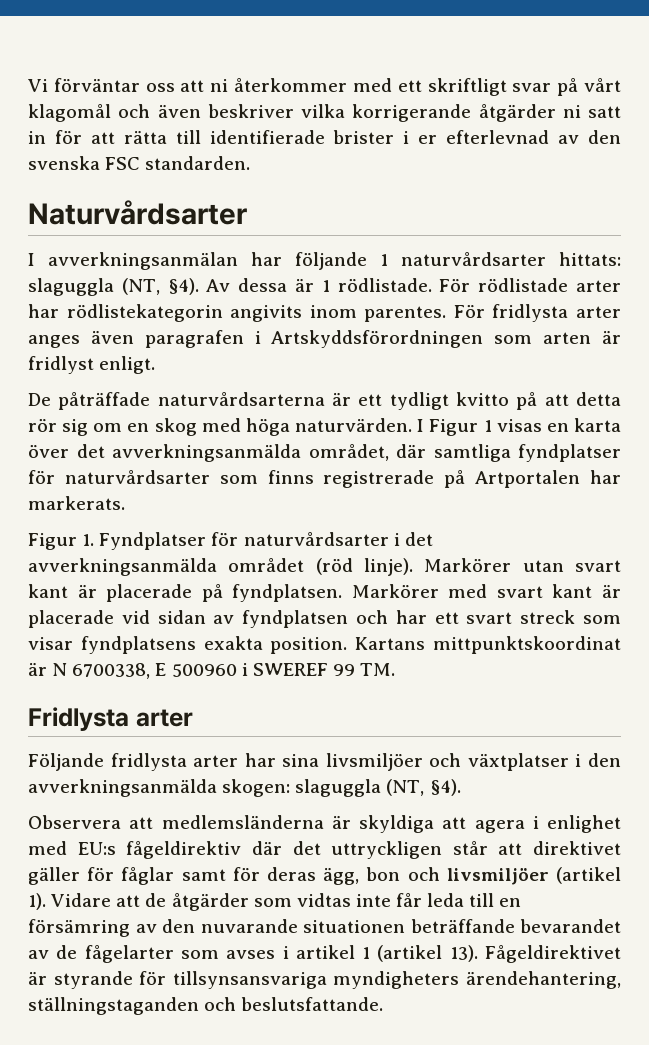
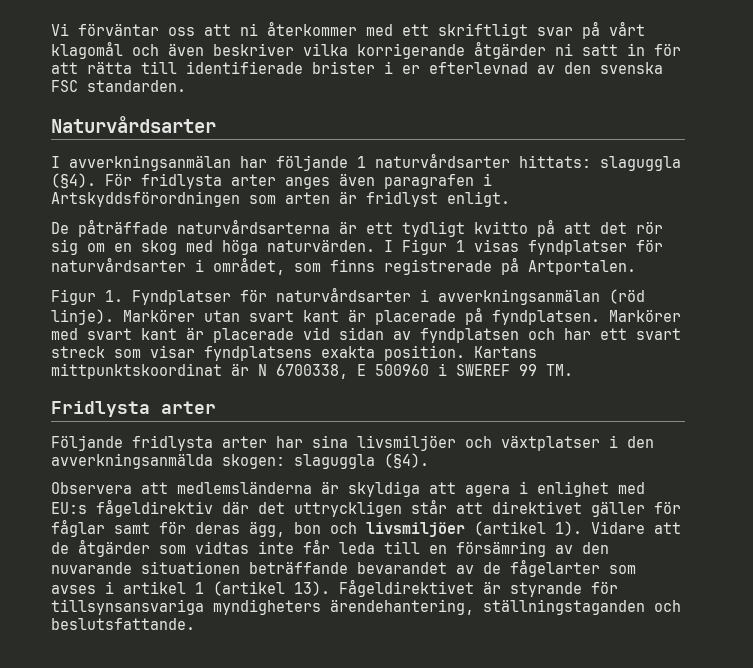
[121,278,621,295] [28,304,447,322] (NT, §4). Av dessa är 1 rödlistade. För rödlistade arter har rödlistekategorin angivits inom parentes. -> [51,173,96,189] (§4).
[576,392,621,406] detta -> [600,222,627,234] det
[546,418,621,432] [28,444,511,462] en karta över det avverkningsanmälda området, där samtliga -> (519, 245) none
(210, 477) none -> [195,257,285,275] i området,
[475,470,622,488] [28,496,125,510] Artportalen har markerats. -> [528,260,636,275] Artportalen.
[404,532,433,546] [28,558,305,576] det avverkningsanmälda området -> [438,289,600,305] avverkningsanmälan
[386,779,461,796] (NT, §4). -> [384,453,429,469] (§4).

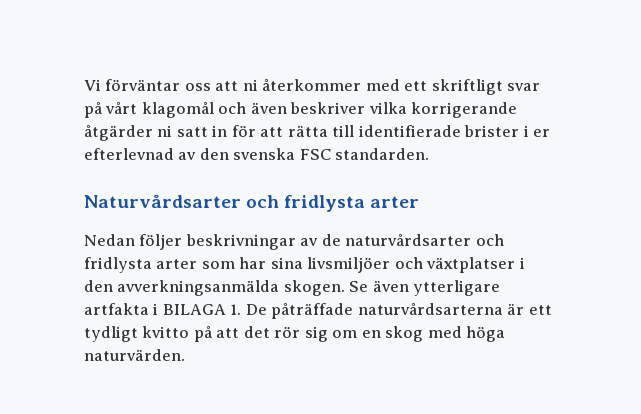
[51,153,681,171] [51,173,492,189] [51,191,510,207] // I avverkningsanmälan har följande 1 naturvårdsarter hittats: slaguggla (§4). För fridlysta arter anges även paragrafen i Artskyddsförordningen som arten är fridlyst enligt. // -> [246,195,420,212] [84,234,504,250] [84,257,525,273] [84,280,501,296] [84,303,242,315] och fridlysta arter // Nedan följer beskrivningar av de naturvårdsarter och fridlysta arter som har sina livsmiljöer och växtplatser i den avverkningsanmälda skogen. Se även ytterligare artfakta i BILAGA 1.
[384,239,663,255] [51,257,636,275] [51,287,645,305] [51,307,681,325] [51,327,681,343] [51,345,537,361] [51,363,573,379] [51,401,216,417] [51,435,654,451] [51,453,429,469] [51,481,645,497] [51,499,681,517] [51,519,681,537] [51,539,609,557] [51,559,636,577] [51,579,618,597] [51,599,681,615] [51,618,195,630] I Figur 1 visas fyndplatser för naturvårdsarter i området, som finns registrerade på Artportalen. // Figur 1. Fyndplatser för naturvårdsarter i avverkningsanmälan (röd linje). Markörer utan svart kant är placerade på fyndplatsen. Markörer med svart kant är placerade vid sidan av fyndplatsen och har ett svart streck som visar fyndplatsens exakta position. Kartans mittpunktskoordinat är N 6700338, E 500960 i SWEREF 99 TM. // Fridlysta arter // Följande fridlysta arter har sina livsmiljöer och växtplatser i den avverkningsanmälda skogen: slaguggla (§4). // Observera att medlemsländerna är skyldiga att agera i enlighet med EU:s fågeldirektiv där det uttryckligen står att direktivet gäller för fåglar samt för deras ägg, bon och livsmiljöer (artikel 1). Vidare att de åtgärder som vidtas inte får leda till en försämring av den nuvarande situationen beträffande bevarandet av de fågelarter som avses i artikel 1 (artikel 13). Fågeldirektivet är styrande för tillsynsansvariga myndigheters ärendehantering, ställningstaganden och beslutsfattande. -> (185, 355) none

